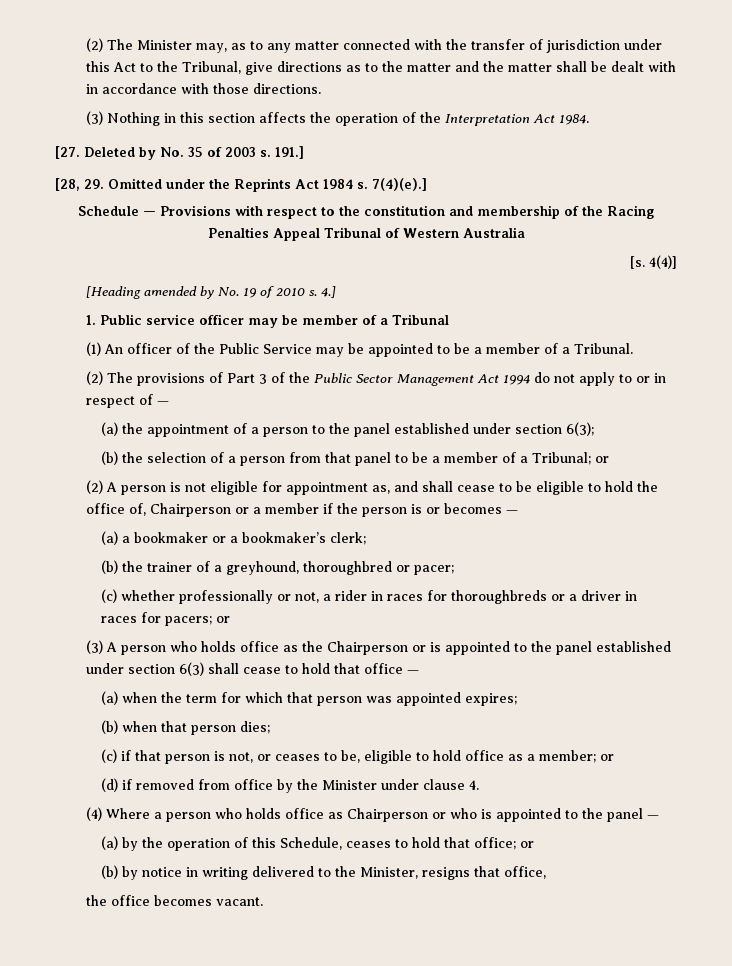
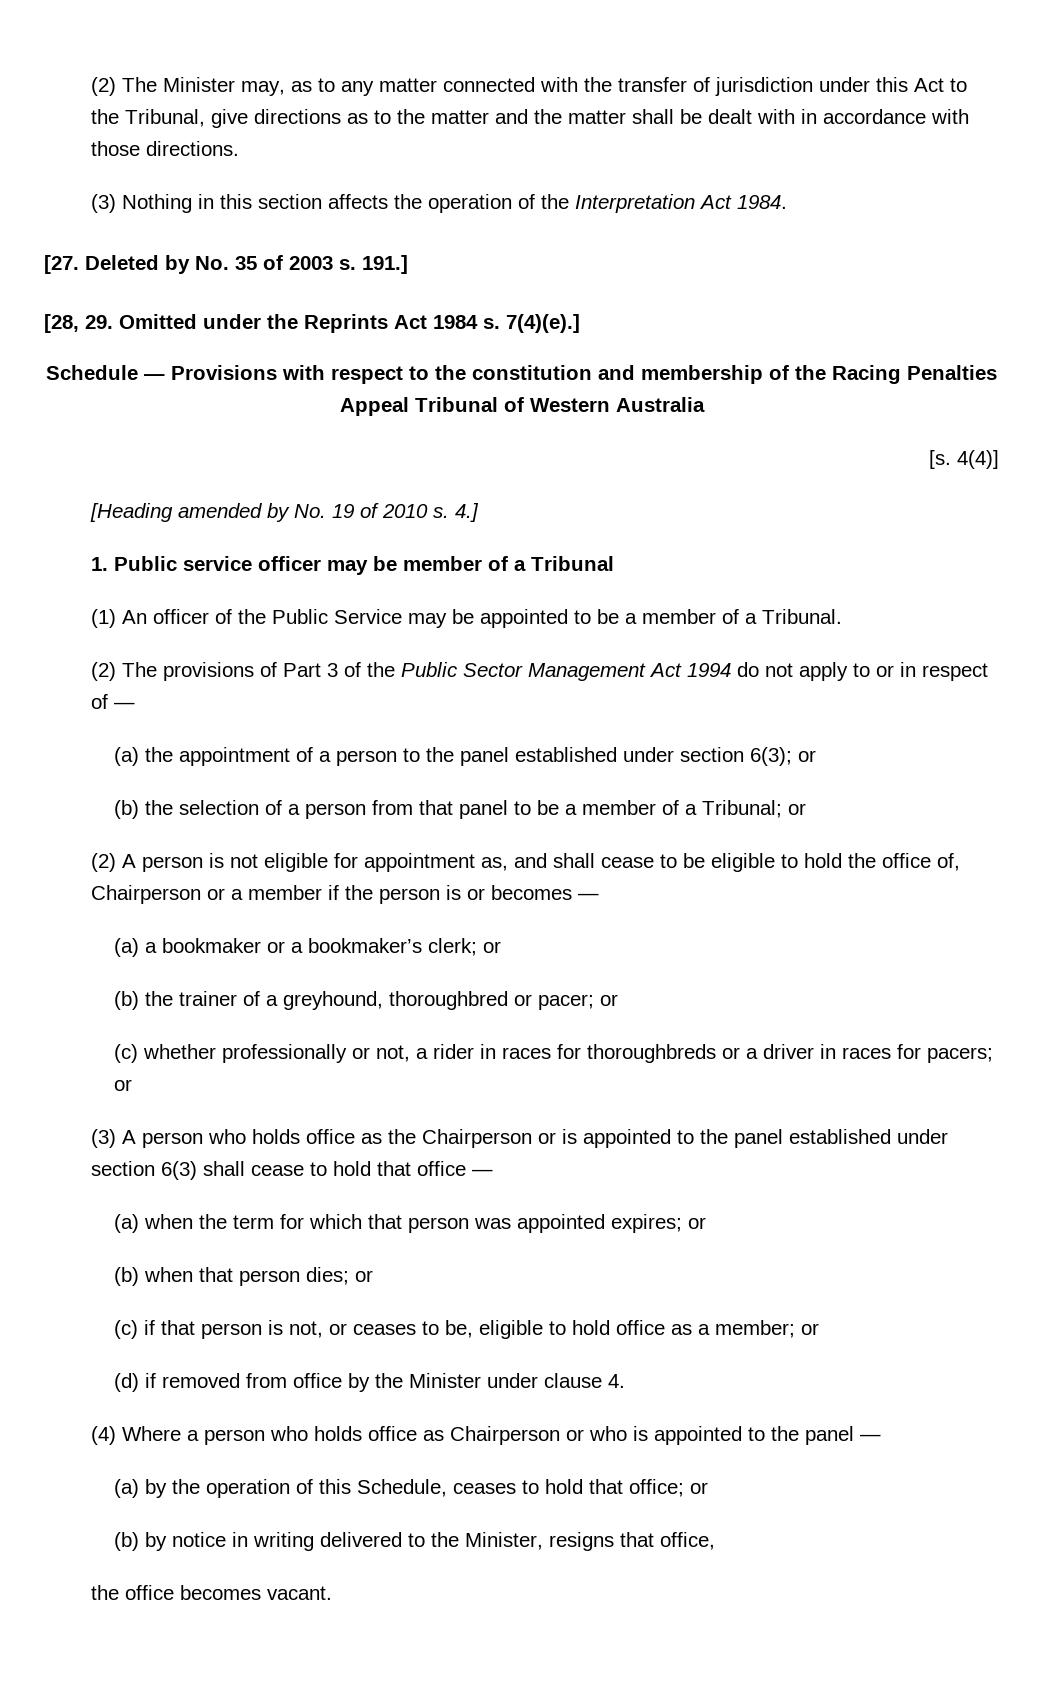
(595, 429) none -> [797,750,816,762] or
(367, 538) none -> [482,941,501,953] or
(455, 570) none -> [599,994,618,1006] or
(518, 699) none -> [687,1217,706,1229] or
(271, 727) none -> [354,1270,373,1282] or

